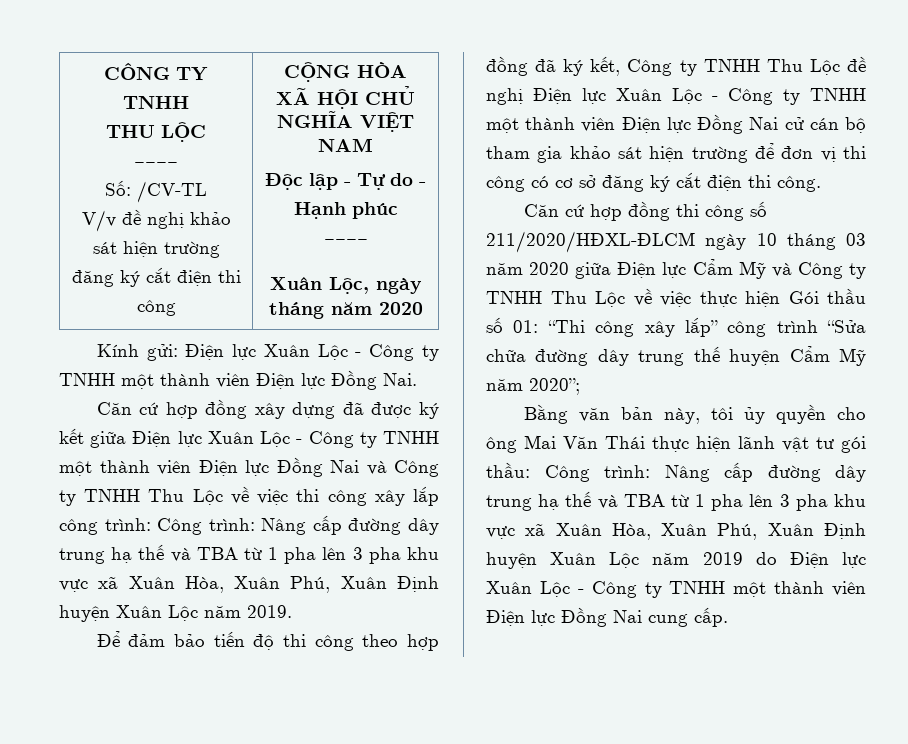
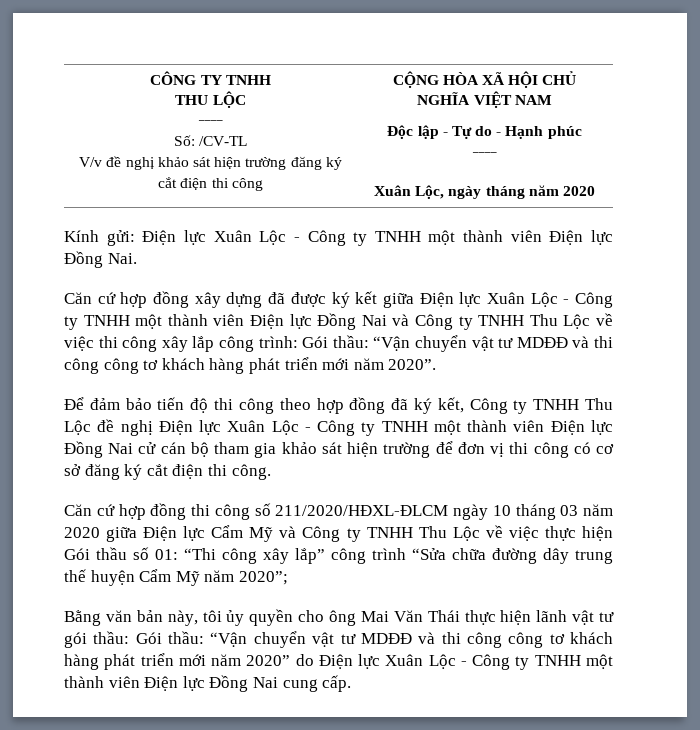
[157,515,439,535] [59,544,440,564] [59,576,439,593] [59,605,292,622] Công trình: Nâng cấp đường dây trung hạ thế và TBA từ 1 pha lên 3 pha khu vực xã Xuân Hòa, Xuân Phú, Xuân Định huyện Xuân Lộc năm 2019. -> [302,335,614,352] [64,357,437,374] Gói thầu: “Vận chuyển vật tư MDĐĐ và thi công công tơ khách hàng phát triển mới năm 2020”.
[544,462,866,482] [486,491,866,511] [486,523,866,540] [486,552,743,569] Công trình: Nâng cấp đường dây trung hạ thế và TBA từ 1 pha lên 3 pha khu vực xã Xuân Hòa, Xuân Phú, Xuân Định huyện Xuân Lộc năm 2019 -> [135,631,613,648] [64,653,291,670] Gói thầu: “Vận chuyển vật tư MDĐĐ và thi công công tơ khách hàng phát triển mới năm 2020”

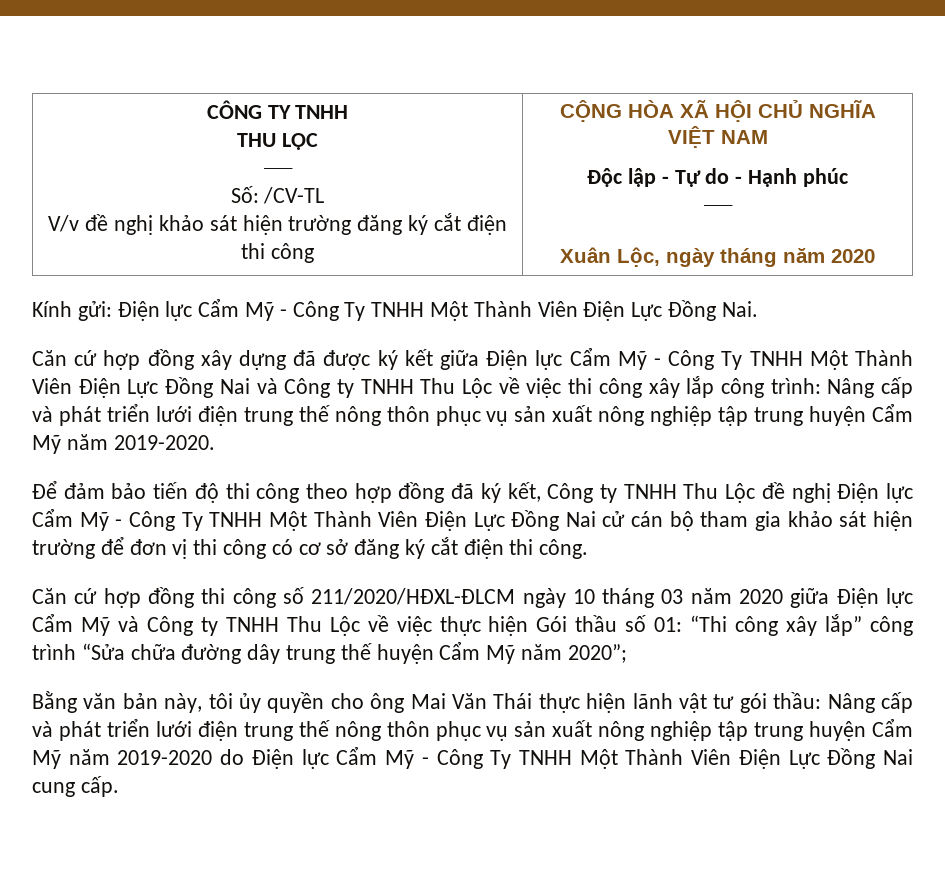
[213,230,613,246] Xuân Lộc - Công ty TNHH một thành viên Điện lực -> [198,299,663,321] Cẩm Mỹ - Công Ty TNHH Một Thành Viên Điện Lực
[486,292,613,308] [64,314,312,330] Xuân Lộc - Công ty TNHH một thành viên Điện lực -> [569,348,914,370] [32,378,159,398] Cẩm Mỹ - Công Ty TNHH Một Thành Viên Điện Lực
[302,335,614,352] [64,357,437,374] Gói thầu: “Vận chuyển vật tư MDĐĐ và thi công công tơ khách hàng phát triển mới năm 2020”. -> [827,377,914,398] [32,404,914,426] [32,434,215,454] Nâng cấp và phát triển lưới điện trung thế nông thôn phục vụ sản xuất nông nghiệp tập trung huyện Cẩm Mỹ năm 2019-2020.
[227,420,613,436] Xuân Lộc - Công ty TNHH một thành viên Điện lực -> [32,509,505,531] Cẩm Mỹ - Công Ty TNHH Một Thành Viên Điện Lực
[135,631,613,648] [64,653,613,670] [64,676,205,691] Gói thầu: “Vận chuyển vật tư MDĐĐ và thi công công tơ khách hàng phát triển mới năm 2020” do Điện lực Xuân Lộc - Công ty TNHH một thành viên Điện lực -> [827,692,913,713] [32,719,914,741] [32,747,820,769] Nâng cấp và phát triển lưới điện trung thế nông thôn phục vụ sản xuất nông nghiệp tập trung huyện Cẩm Mỹ năm 2019-2020 do Điện lực Cẩm Mỹ - Công Ty TNHH Một Thành Viên Điện Lực

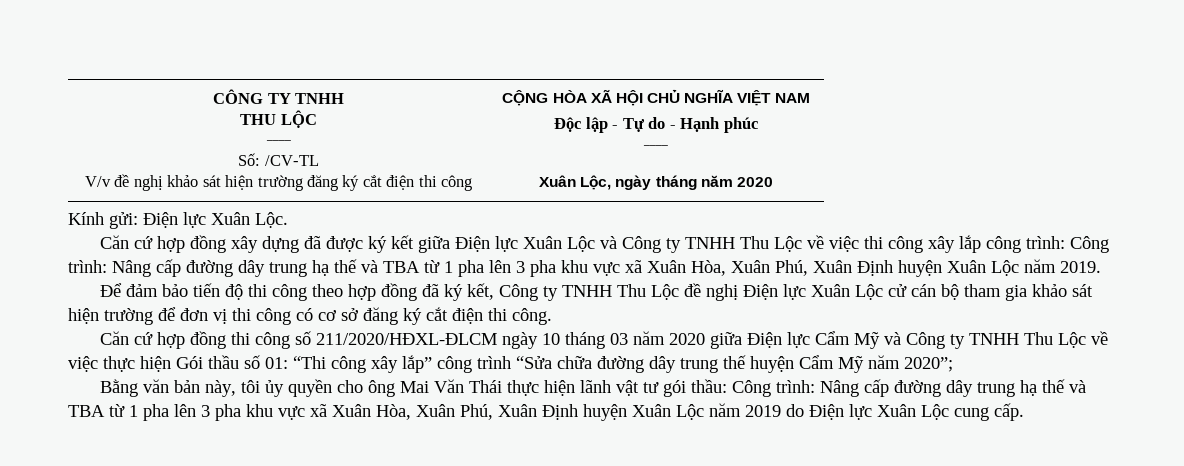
[198,299,758,321] Cẩm Mỹ - Công Ty TNHH Một Thành Viên Điện Lực Đồng Nai. -> [211,212,288,228] Xuân Lộc.
[569,348,914,370] [32,377,250,398] Cẩm Mỹ - Công Ty TNHH Một Thành Viên Điện Lực Đồng Nai -> [522,236,595,252] Xuân Lộc
[827,377,914,398] [32,404,914,426] [32,434,215,454] Nâng cấp và phát triển lưới điện trung thế nông thôn phục vụ sản xuất nông nghiệp tập trung huyện Cẩm Mỹ năm 2019-2020. -> [1069,236,1109,253] [68,259,1101,277] Công trình: Nâng cấp đường dây trung hạ thế và TBA từ 1 pha lên 3 pha khu vực xã Xuân Hòa, Xuân Phú, Xuân Định huyện Xuân Lộc năm 2019.
[32,509,596,531] Cẩm Mỹ - Công Ty TNHH Một Thành Viên Điện Lực Đồng Nai -> [810,284,883,300] Xuân Lộc
[827,692,913,713] [32,719,914,741] [32,747,913,769] Nâng cấp và phát triển lưới điện trung thế nông thôn phục vụ sản xuất nông nghiệp tập trung huyện Cẩm Mỹ năm 2019-2020 do Điện lực Cẩm Mỹ - Công Ty TNHH Một Thành Viên Điện Lực Đồng Nai -> [731,379,1086,397] [68,403,949,421] Công trình: Nâng cấp đường dây trung hạ thế và TBA từ 1 pha lên 3 pha khu vực xã Xuân Hòa, Xuân Phú, Xuân Định huyện Xuân Lộc năm 2019 do Điện lực Xuân Lộc

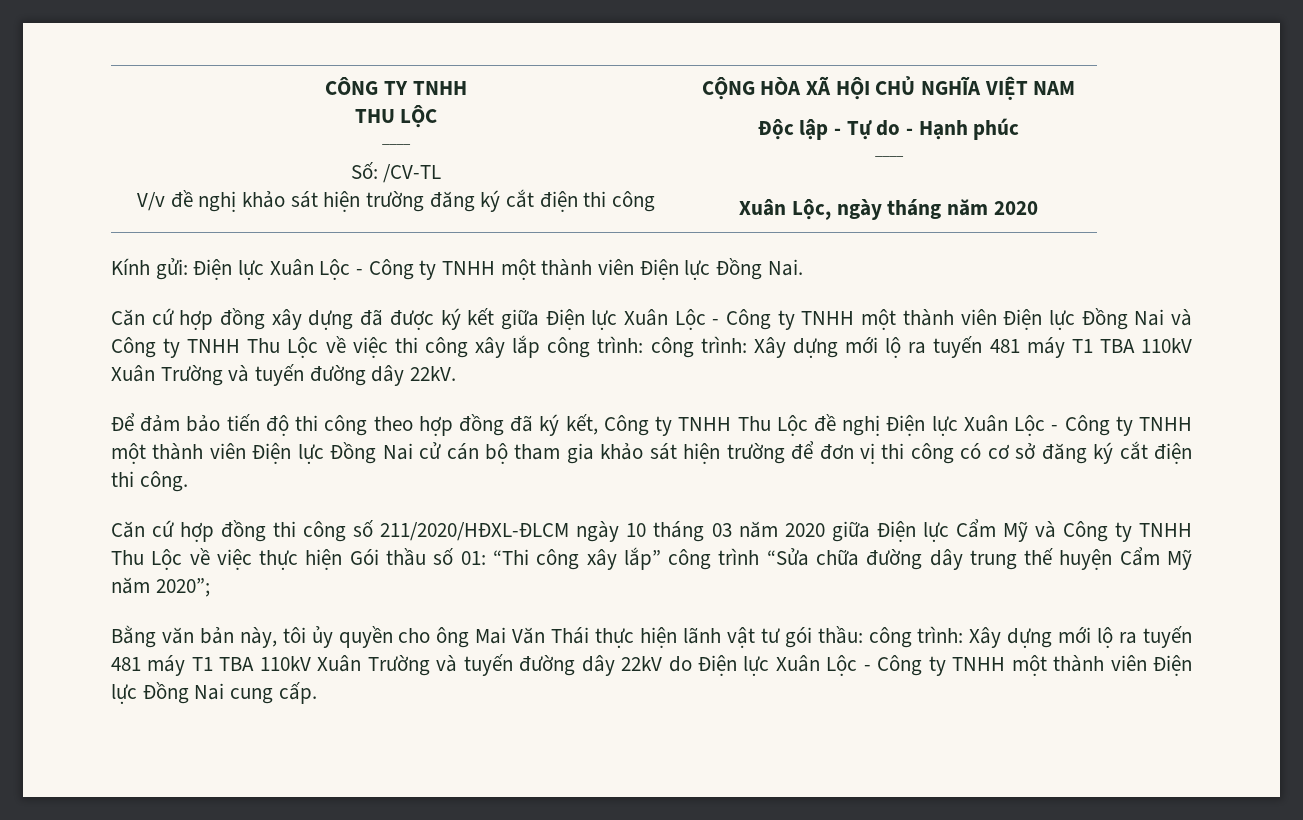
[255,212,288,228] Lộc. -> [319,258,803,280] Lộc - Công ty TNHH một thành viên Điện lực Đồng Nai.
(595, 244) none -> [712,308,1165,330] - Công ty TNHH một thành viên Điện lực Đồng Nai
[1069,236,1109,253] [68,259,1101,277] Công trình: Nâng cấp đường dây trung hạ thế và TBA từ 1 pha lên 3 pha khu vực xã Xuân Hòa, Xuân Phú, Xuân Định huyện Xuân Lộc năm 2019. -> [650,336,1192,358] [111,364,457,386] công trình: Xây dựng mới lộ ra tuyến 481 máy T1 TBA 110kV Xuân Trường và tuyến đường dây 22kV.
(883, 292) none -> [1051,415,1192,436] [111,442,413,464] - Công ty TNHH một thành viên Điện lực Đồng Nai
[731,379,1086,397] [68,403,781,421] Công trình: Nâng cấp đường dây trung hạ thế và TBA từ 1 pha lên 3 pha khu vực xã Xuân Hòa, Xuân Phú, Xuân Định huyện Xuân Lộc năm 2019 -> [868,626,1192,648] [111,654,663,676] công trình: Xây dựng mới lộ ra tuyến 481 máy T1 TBA 110kV Xuân Trường và tuyến đường dây 22kV
(949, 412) none -> [863,655,1193,676] [111,682,225,704] - Công ty TNHH một thành viên Điện lực Đồng Nai

